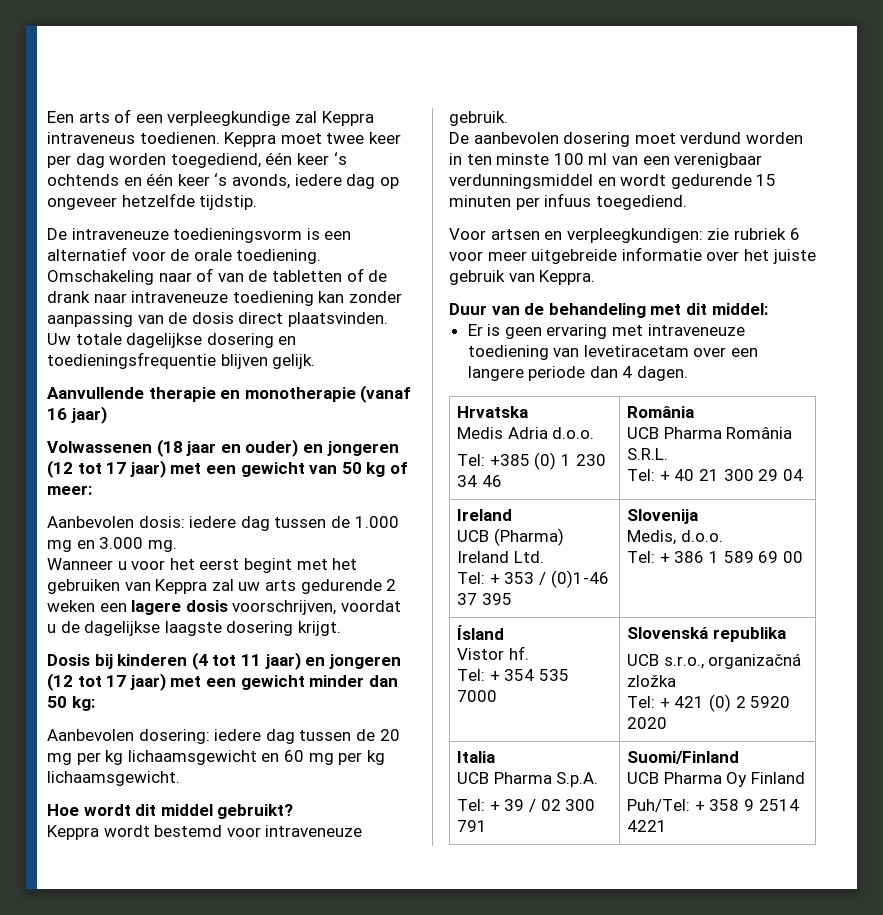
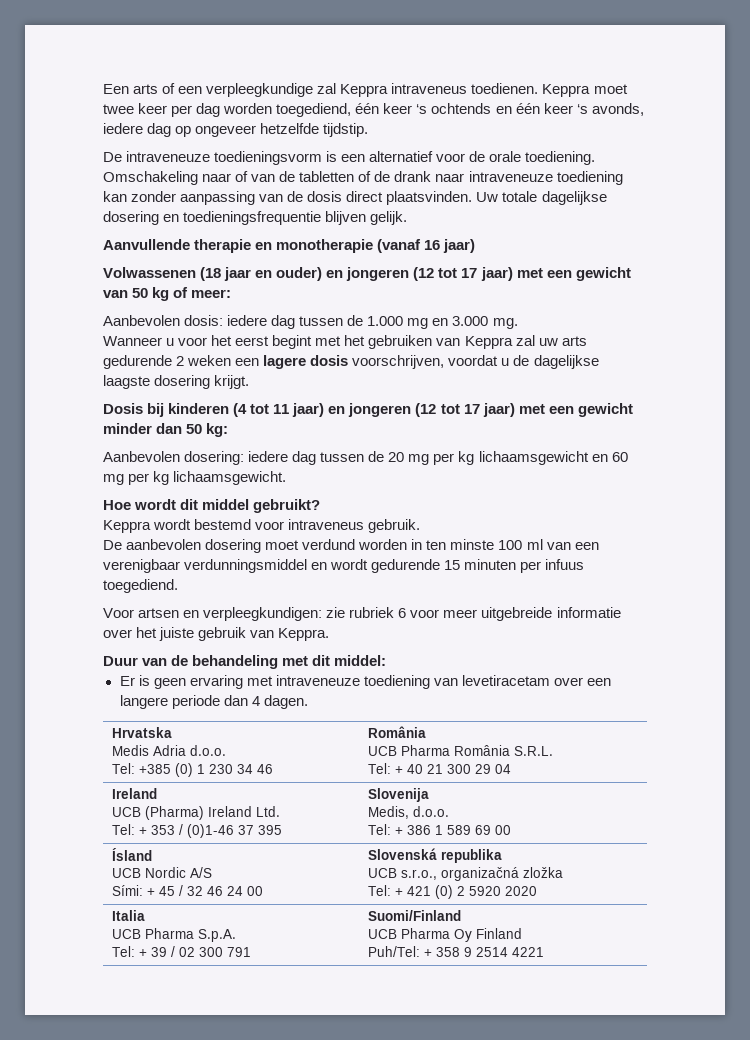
[265,825,363,837] intraveneuze -> [288,519,365,530] intraveneus
[457,646,529,660] [457,669,569,681] [457,690,498,702] Vistor hf. // Tel: + 354 535 7000 -> [112,867,213,878] [112,885,264,896] UCB Nordic A/S // Sími: + 45 / 32 46 24 00

